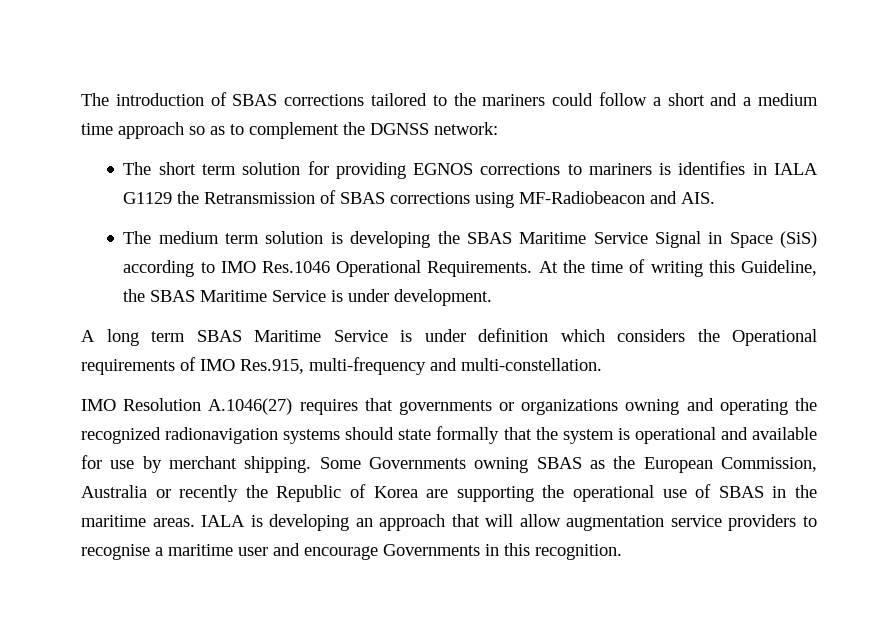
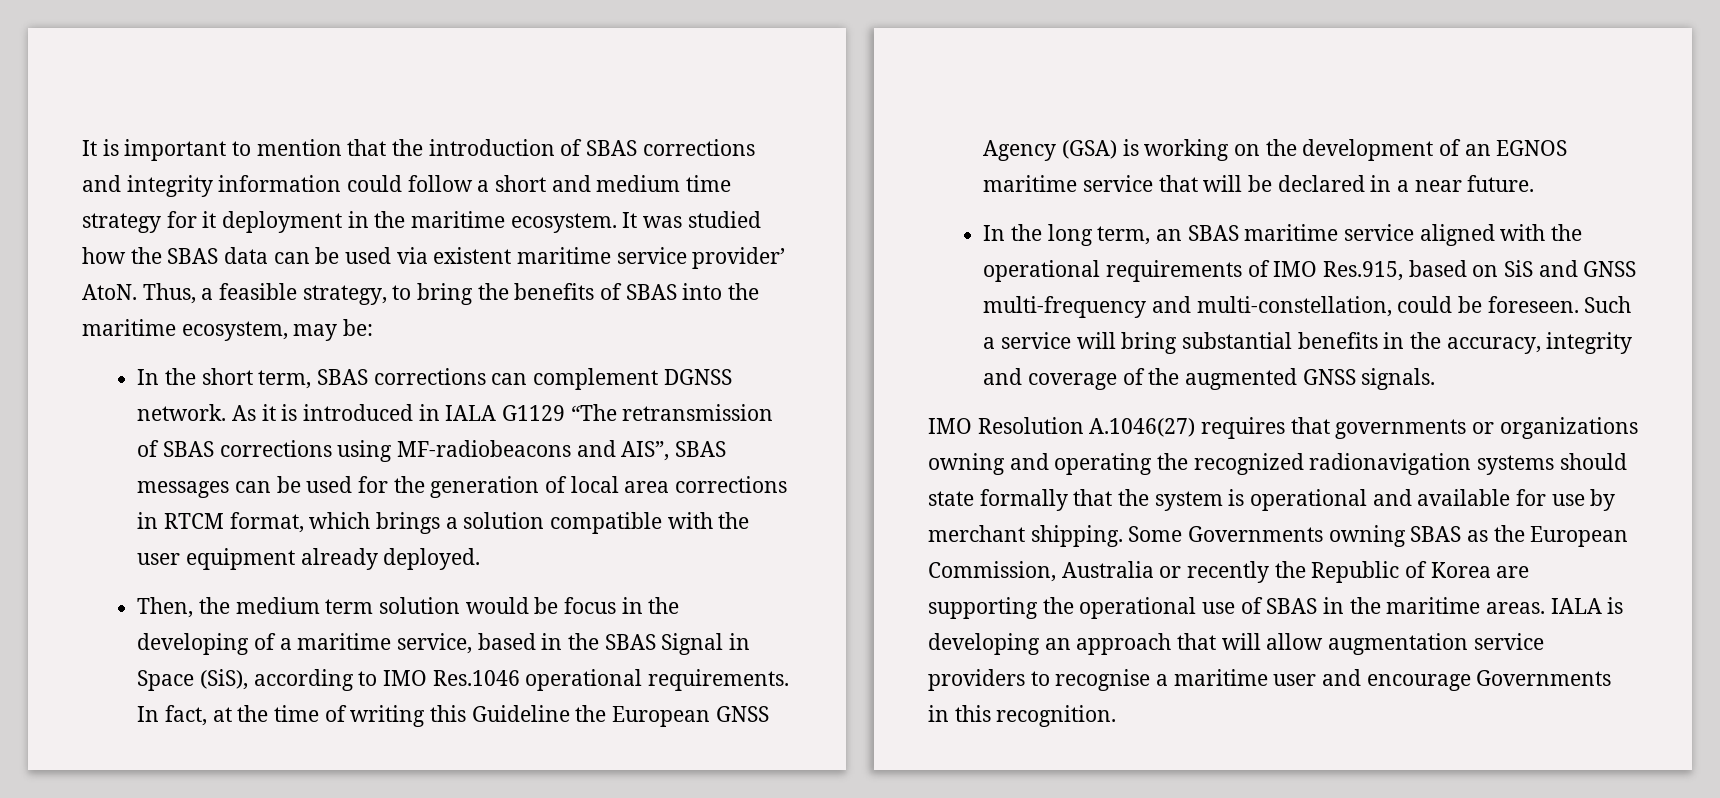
[81,92,546,106] The introduction of SBAS corrections tailored to the mariners -> [82,139,755,161] [82,175,342,197] It is important to mention that the introduction of SBAS corrections and integrity information
[743,97,752,106] a -> (591, 183) none
[118,122,498,139] [123,161,746,179] approach so as to complement the DGNSS network: // The short term solution for providing EGNOS corrections to mariners is identifies -> [82,211,761,233] [82,247,786,269] [82,283,760,305] [82,319,374,341] [137,368,732,390] [137,404,413,421] strategy for it deployment in the maritime ecosystem. It was studied how the SBAS data can be used via existent maritime service provider’ AtoN. Thus, a feasible strategy, to bring the benefits of SBAS into the maritime ecosystem, may be: // In the short term, SBAS corrections can complement DGNSS network. As it is introduced
[177,191,316,204] the Retransmission -> [570,404,774,421] “The retransmission
[519,191,716,204] [123,231,648,248] MF‐Radiobeacon and AIS. // The medium term solution is developing the SBAS Maritime Service -> [396,440,726,461] [137,476,787,498] [137,512,750,534] [137,548,481,570] [137,597,680,618] [137,633,656,655] MF-radiobeacons and AIS”, SBAS messages can be used for the generation of local area corrections in RTCM format, which brings a solution compatible with the user equipment already deployed. // Then, the medium term solution would be focus in the developing of a maritime service, based in the SBAS
[779,231,817,248] (SiS) -> [199,669,248,690] (SiS),
[336,260,558,277] Operational Requirements. At -> [525,669,789,691] [137,705,232,726] operational requirements. In fact, at
[741,260,818,276] [123,289,493,306] [81,328,817,346] [81,357,602,375] Guideline, the SBAS Maritime Service is under development. // A long term SBAS Maritime Service is under definition which considers the Operational requirements of IMO Res.915, multi-frequency and multi-constellation. -> [471,705,769,727] [983,139,1568,161] [983,175,1535,192] [983,224,1582,246] [983,260,1637,282] [983,296,1632,318] [983,332,1633,354] [983,368,1436,390] Guideline the European GNSS Agency (GSA) is working on the development of an EGNOS maritime service that will be declared in a near future. // In the long term, an SBAS maritime service aligned with the operational requirements of IMO Res.915, based on SiS and GNSS multi-frequency and multi-constellation, could be foreseen. Such a service will bring substantial benefits in the accuracy, integrity and coverage of the augmented GNSS signals.

